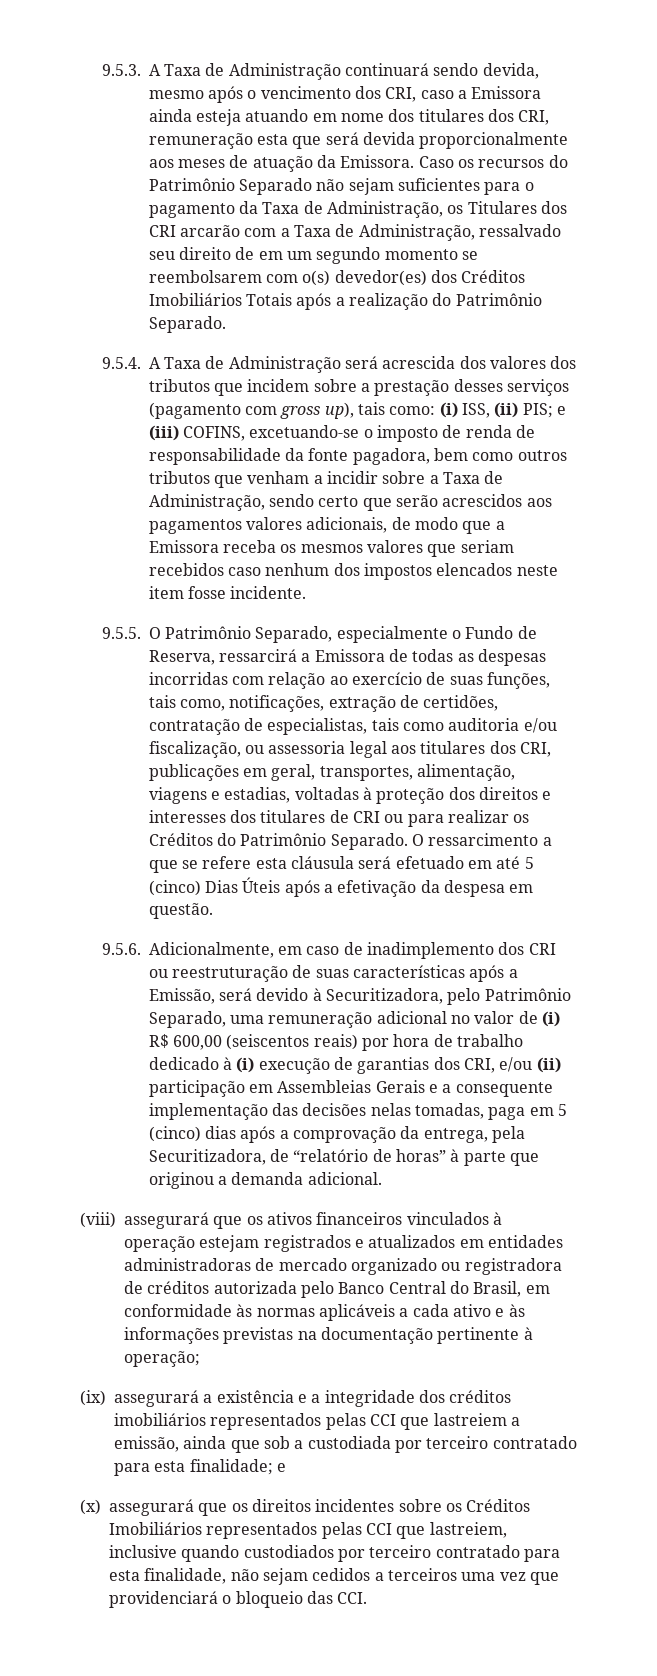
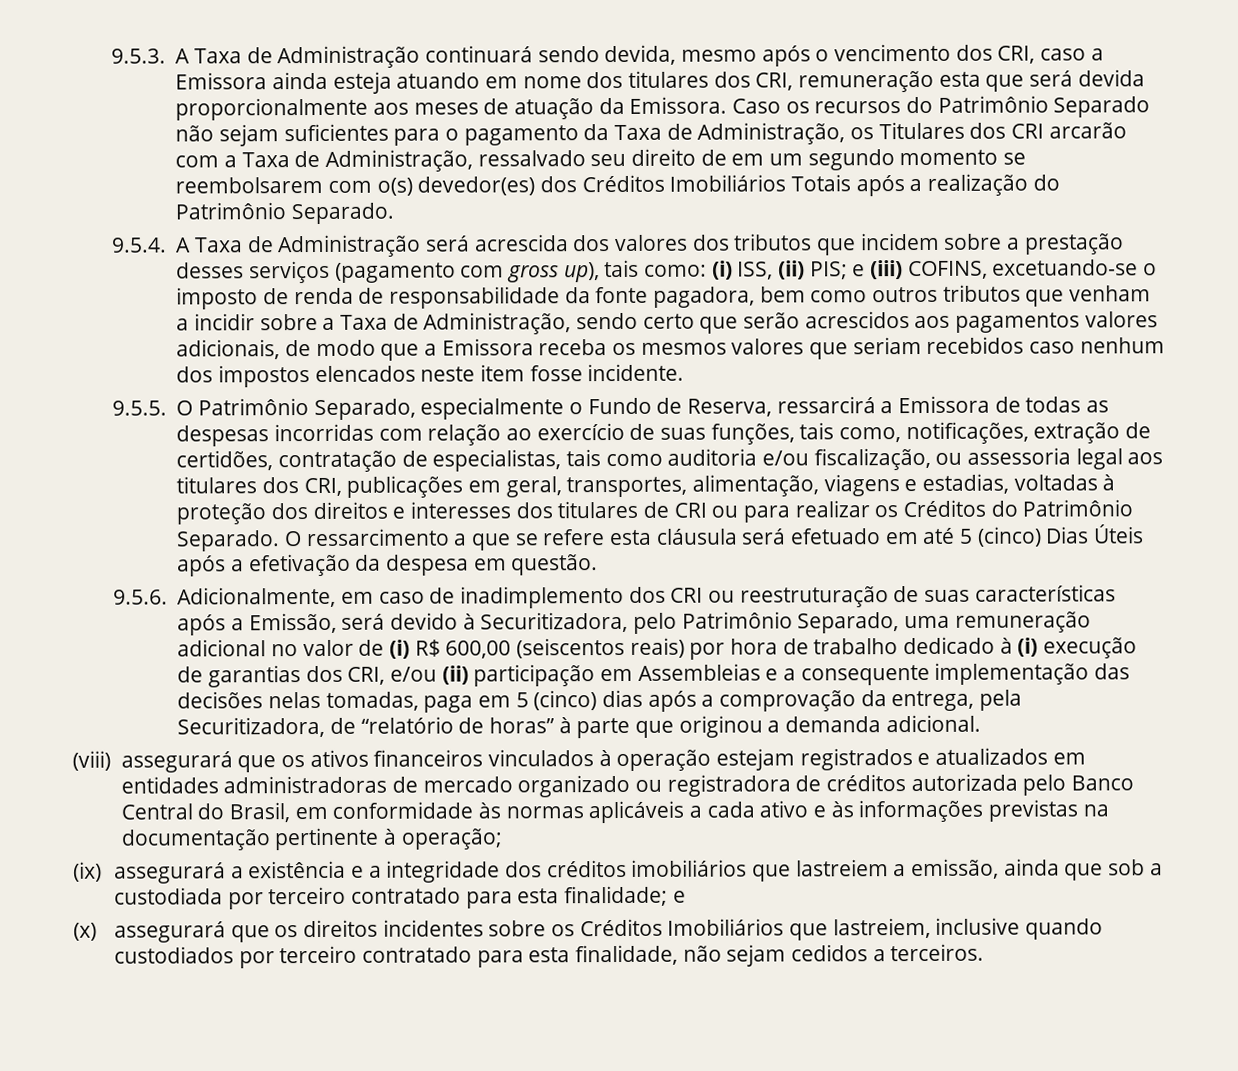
[375,1080,425,1093] Gerais -> (761, 672) none
[210,1413,396,1430] representados pelas CCI -> (748, 868) none
[206,1522,392,1539] representados pelas CCI -> (785, 927) none
[387,1568,559,1585] [109,1591,368,1608] terceiros uma vez que providenciará o bloqueio das CCI. -> [890,943,985,962] terceiros.

